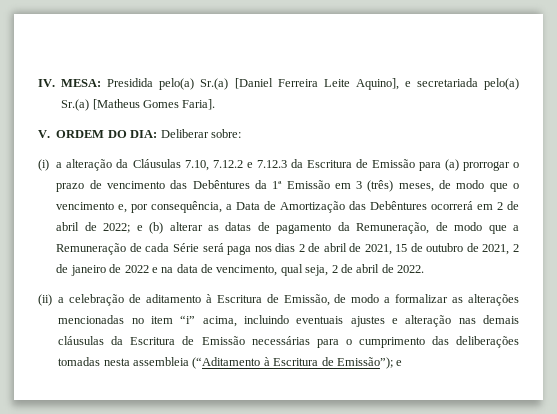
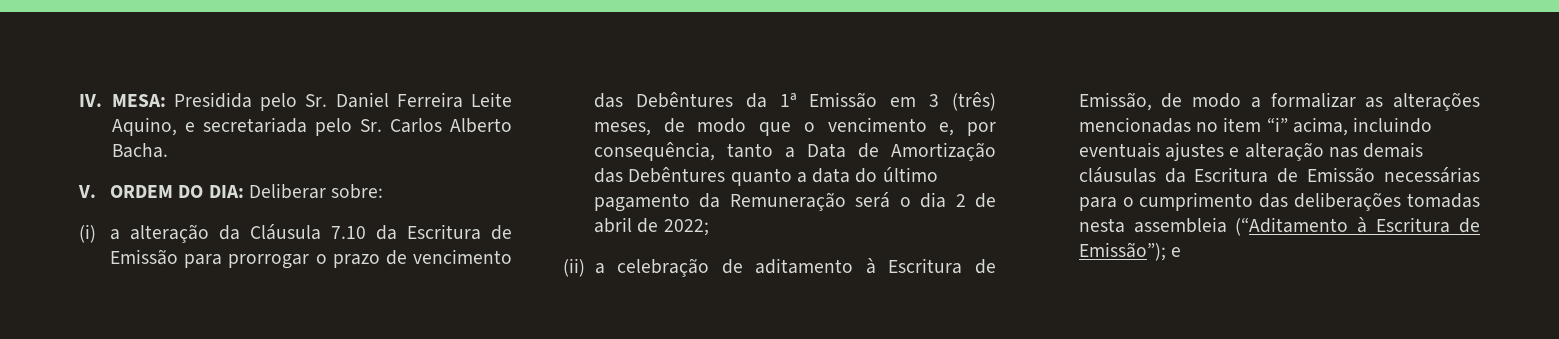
[159,78,273,90] pelo(a) Sr.(a) [Daniel -> [260,92,389,111] pelo Sr. Daniel
[355,78,399,90] Aquino], -> [111,117,177,136] Aquino,
[483,78,519,90] [61,99,216,111] pelo(a) Sr.(a) [Matheus Gomes Faria]. -> [314,118,512,136] [111,143,168,158] pelo Sr. Carlos Alberto Bacha.
[132,159,287,171] Cláusulas 7.10, 7.12.2 e 7.12.3 -> [250,224,367,240] Cláusula 7.10
[444,159,459,171] (a) -> (223, 261) none
(223, 207) none -> [727,143,774,158] tanto
[431,201,494,210] ocorrerá em -> [730,167,938,186] [594,192,947,212] quanto a data do último pagamento da Remuneração será o dia
[136,222,520,234] [56,243,520,255] [56,264,425,276] e (b) alterar as datas de pagamento da Remuneração, de modo que a Remuneração de cada Série será paga nos dias 2 de abril de 2021, 15 de outubro de 2021, 2 de janeiro de 2022 e na data de vencimento, qual seja, 2 de abril de 2022. -> (709, 227) none

